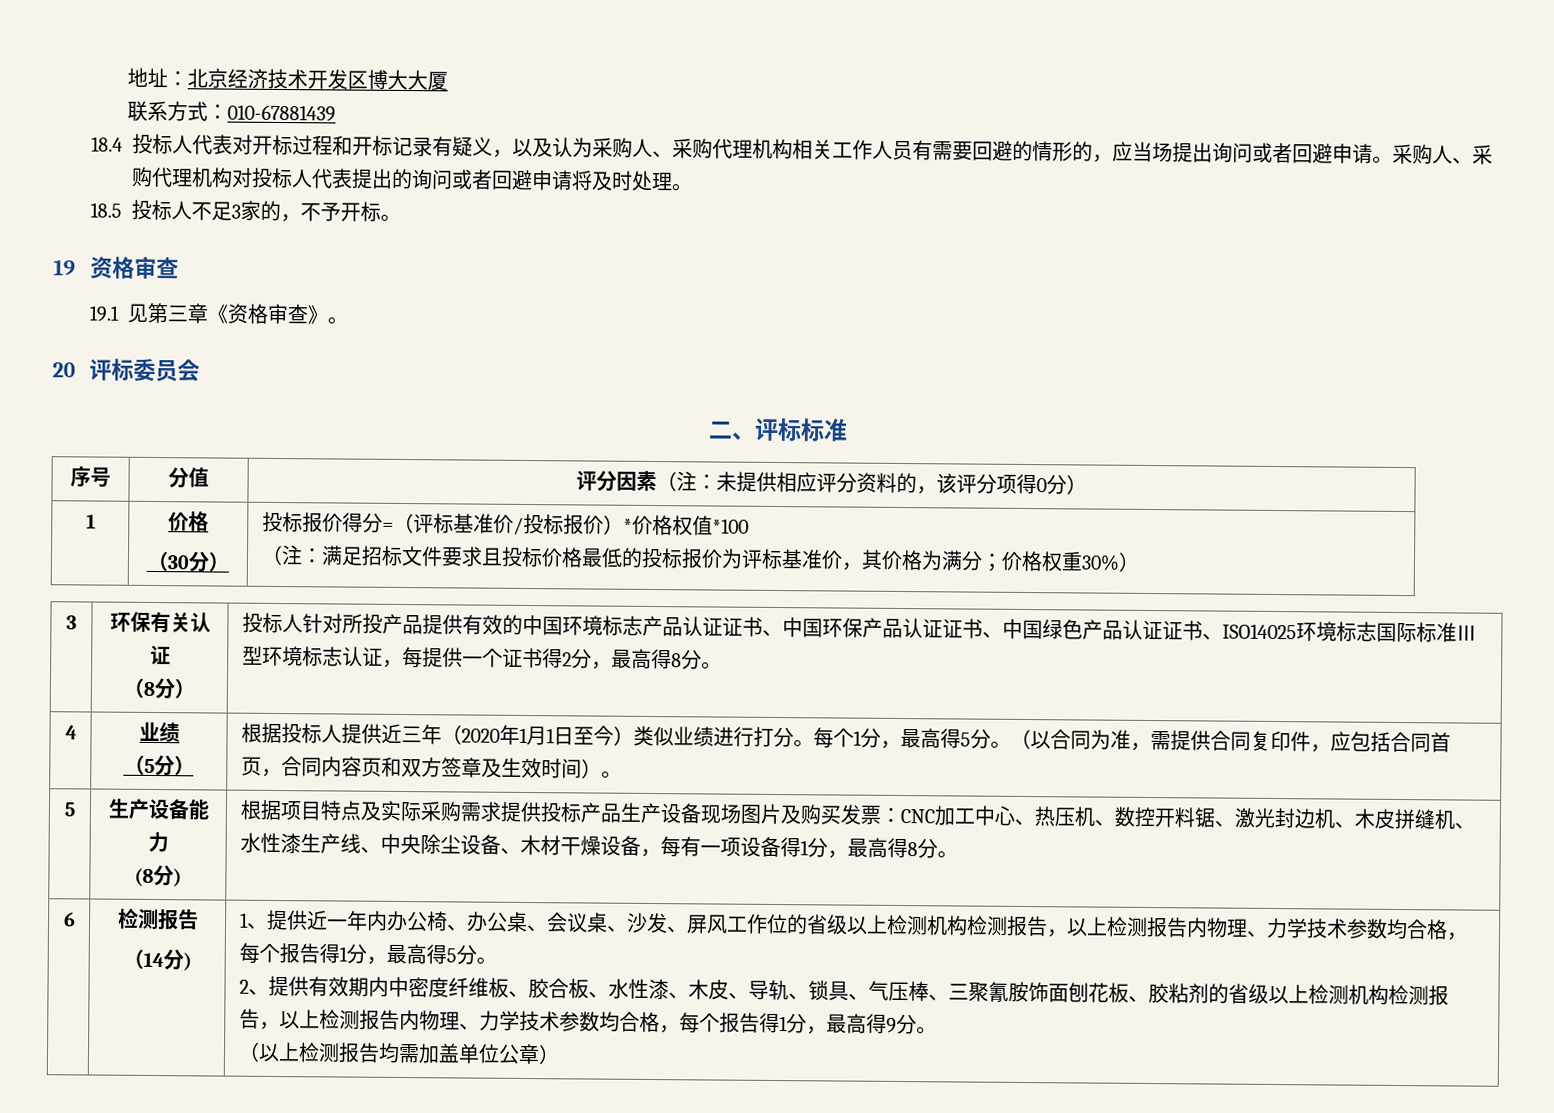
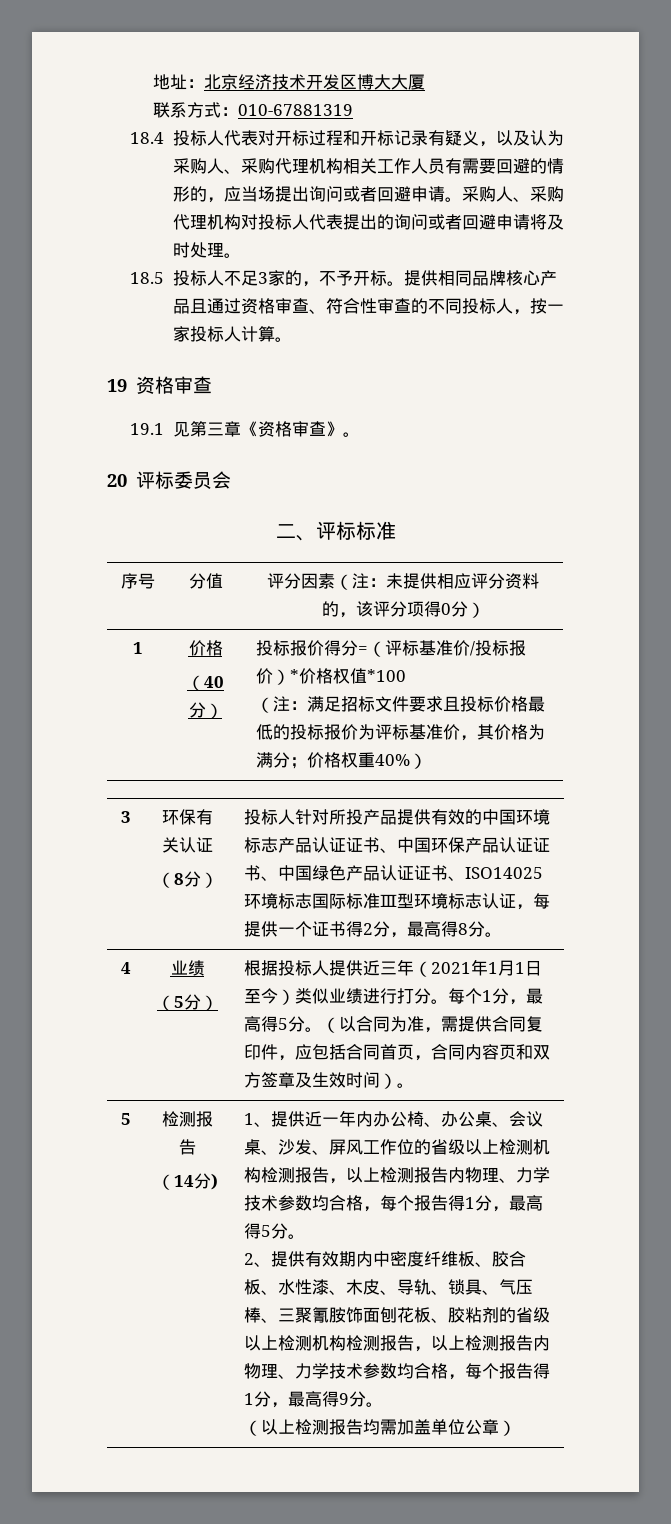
[227,104,337,122] 010-67881439 -> [238,104,354,116] 010-67881319
(401, 217) none -> [403,270,557,286] [172,298,564,315] [172,326,292,342] 提供相同品牌核心产品且通过资格审查、符合性审查的不同投标人，按一家投标人计算。
[166,555,189,570] 30 -> [204,676,224,688] 40
[1080,554,1120,571] 30% -> [374,754,410,766] 40%
[460,728,500,743] 2020 -> [430,962,471,974] 2021
[107,798,210,820] [147,831,169,853] [134,865,182,888] [239,799,1475,830] [239,832,958,859] [63,912,76,927] | 生产设备能力 // (8分) | 根据项目特点及实际采购需求提供投标产品生产设备现场图片及购买发票：CNC加工中心、热压机、数控开料锯、激光封边机、木皮拼缝机、水性漆生产线、中央除尘设备、木材干燥设备，每有一项设备得1分，最高得8分。 // 6 -> (131, 1119) none

